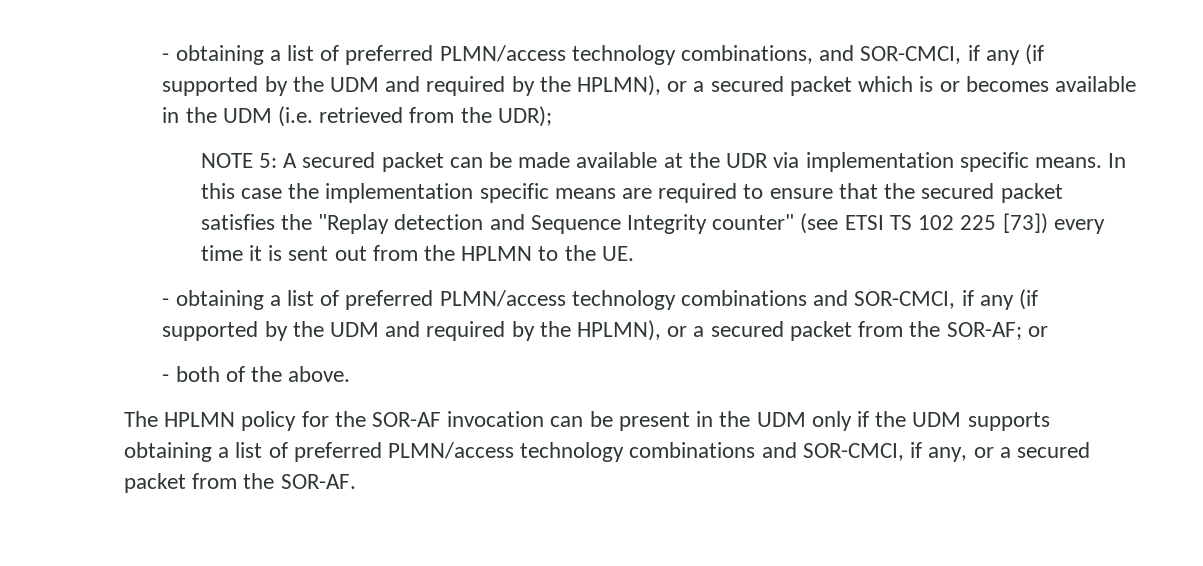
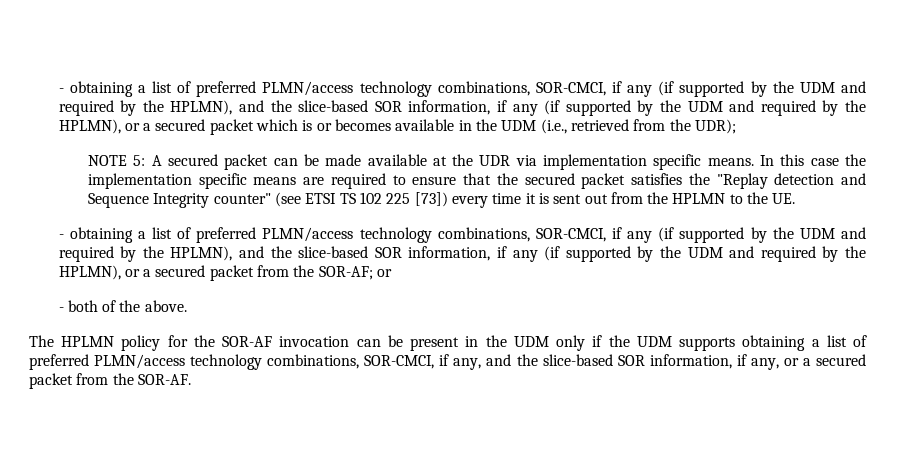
[162,45,962,65] - obtaining a list of preferred PLMN/access technology combinations, and SOR-CMCI, -> [58,81,866,97] [58,100,491,116] - obtaining a list of preferred PLMN/access technology combinations, SOR-CMCI, if any (if supported by the UDM and required by the HPLMN), and the slice-based SOR information,
[278,106,314,127] (i.e. -> [540,119,567,134] (i.e.,
[681,290,956,309] combinations and SOR-CMCI, -> [437,227,866,243] [58,246,491,262] combinations, SOR-CMCI, if any (if supported by the UDM and required by the HPLMN), and the slice-based SOR information,
[629,442,904,461] combinations and SOR-CMCI, -> [267,354,732,370] combinations, SOR-CMCI, if any, and the slice-based SOR information,

